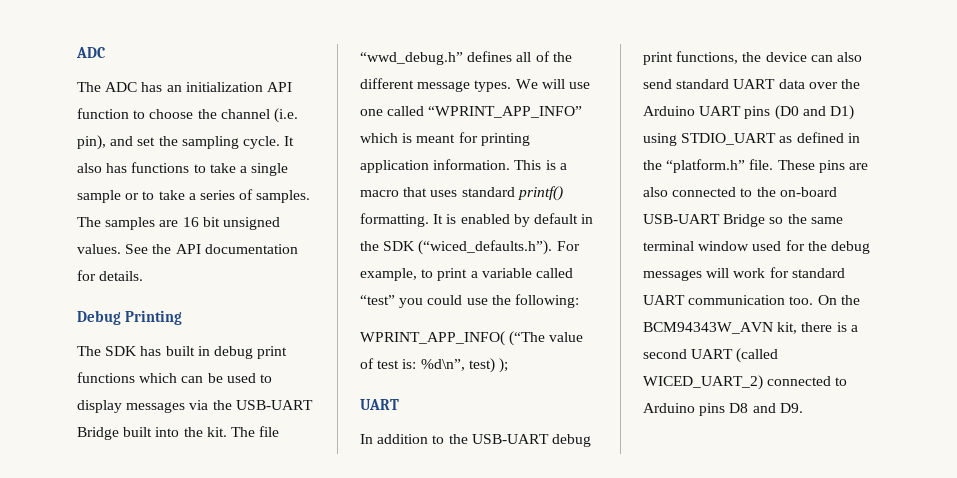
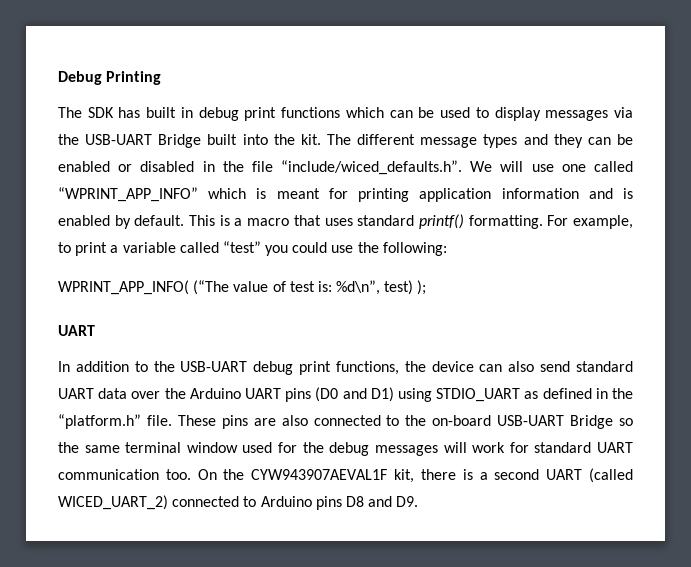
[76,47,105,58] [77,82,292,92] [77,108,298,123] [77,135,295,150] [77,162,289,176] [77,189,311,203] [77,217,280,230] [77,244,298,254] [77,270,144,281] ADC // The ADC has an initialization API function to choose the channel (i.e. pin), and set the sampling cycle. It also has functions to take a single sample or to take a series of samples. The samples are 16 bit unsigned values. See the API documentation for details. // -> (58, 78) none
[259,426,280,437] [360,51,572,65] [360,78,512,92] file “wwd_debug.h” defines all of the different message types. -> [357,134,633,148] [58,160,463,175] different message types and they can be enabled or disabled in the file “include/wiced_defaults.h”.
[433,159,511,170] information. -> [501,188,633,199] [58,215,185,229] information and is enabled by default.
[433,213,594,227] [360,240,553,255] It is enabled by default in the SDK (“wiced_defaults.h”). -> (543, 222) none
[643,322,773,334] BCM94343W_AVN -> [251,469,388,480] CYW943907AEVAL1F

